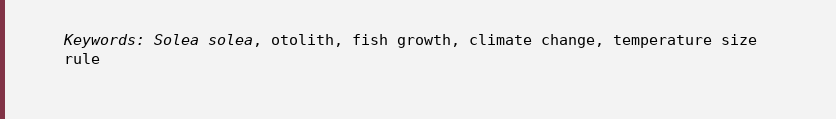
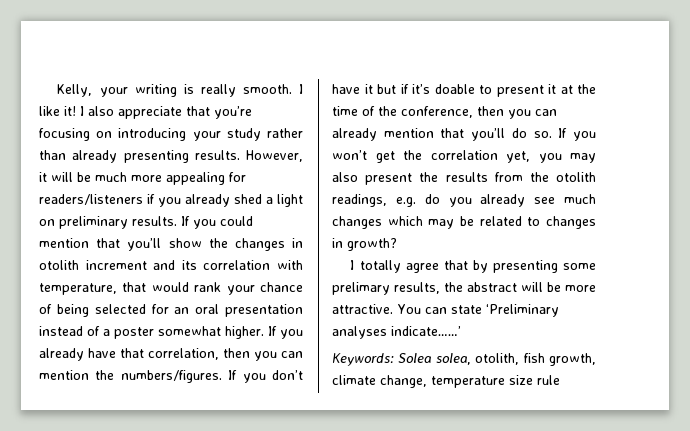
(63, 41) none -> [57,84,303,97] [39,106,252,119] [39,128,303,141] [39,150,303,163] [39,172,246,185] [39,194,303,207] [39,216,253,229] [39,238,303,251] [39,260,303,270] [39,282,303,295] [39,304,303,317] [39,326,303,339] [39,348,303,361] [39,370,303,383] [332,84,596,97] [332,106,557,119] [332,128,596,141] [332,150,596,163] [332,172,596,185] [332,194,596,207] [332,216,596,229] [332,238,397,251] [350,260,596,273] [332,282,596,295] [332,304,559,317] [332,326,461,339] Kelly, your writing is really smooth. I like it! I also appreciate that you’re focusing on introducing your study rather than already presenting results. However, it will be much more appealing for readers/listeners if you already shed a light on preliminary results. If you could mention that you’ll show the changes in otolith increment and its correlation with temperature, that would rank your chance of being selected for an oral presentation instead of a poster somewhat higher. If you already have that correlation, then you can mention the numbers/figures. If you don’t have it but if it’s doable to present it at the time of the conference, then you can already mention that you’ll do so. If you won’t get the correlation yet, you may also present the results from the otolith readings, e.g. do you already see much changes which may be related to changes in growth? // I totally agree that by presenting some prelimary results, the abstract will be more attractive. You can state ‘Preliminary analyses indicate……’ //

